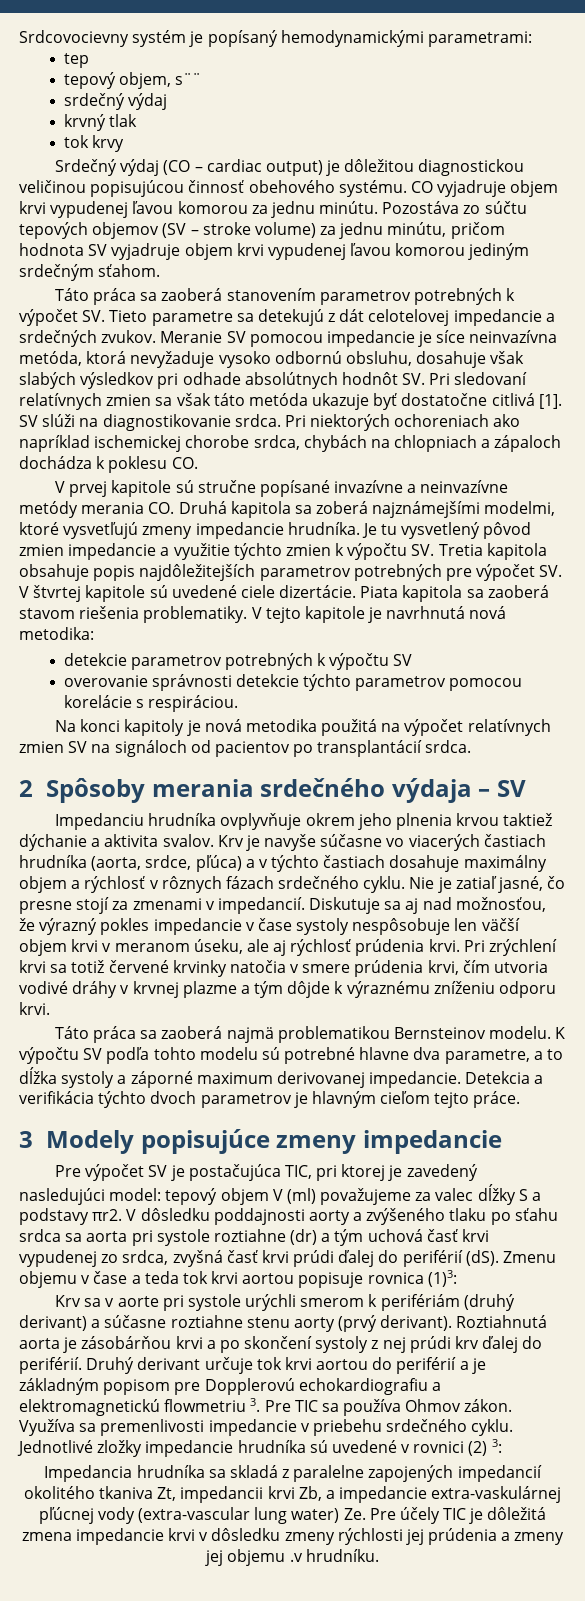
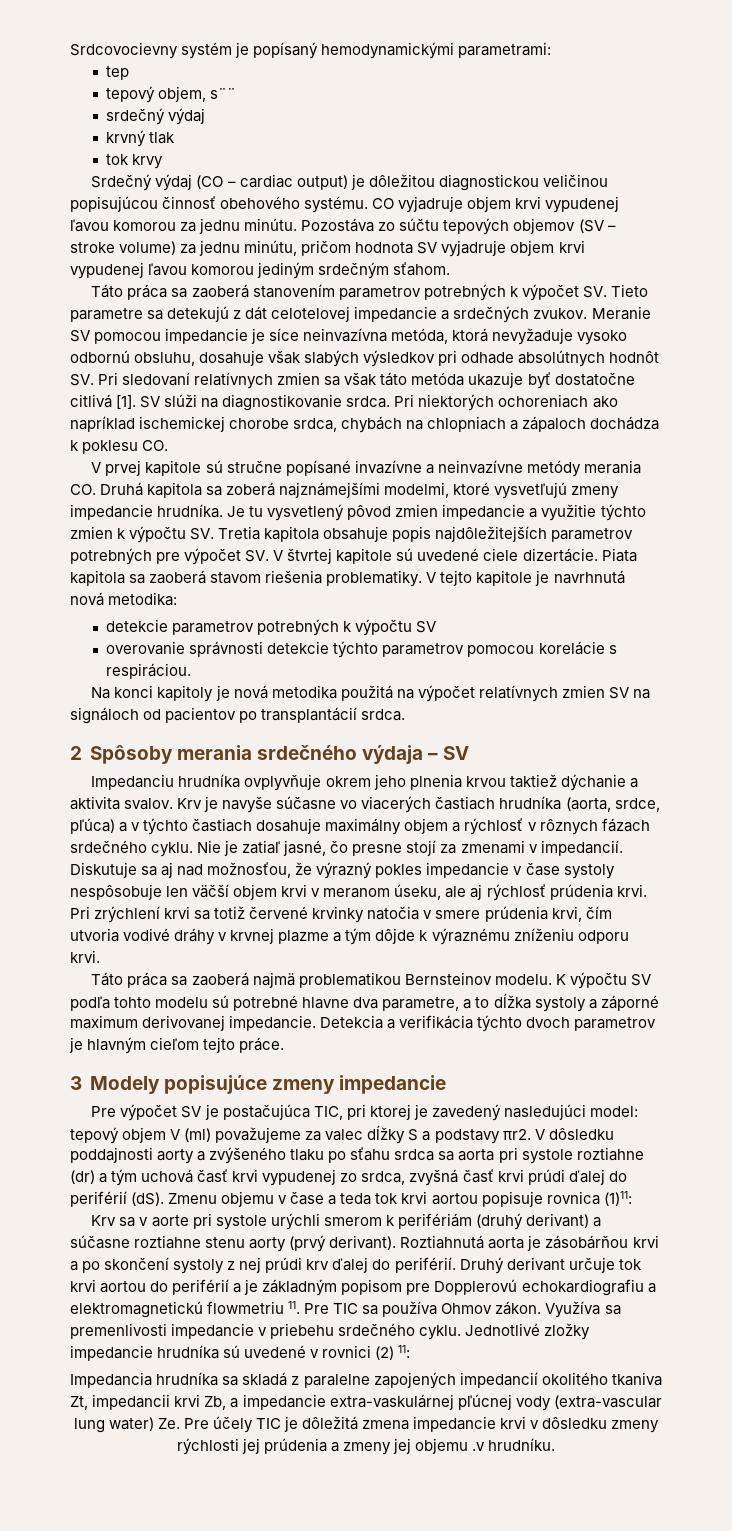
[427,1270,457,1287] (1)3: -> [603,1191,632,1206] (1)11:
[250,1398,261,1412] 3. -> [288,1301,301,1314] 11.
[491,1439,502,1453] 3: -> [398,1345,411,1358] 11:

